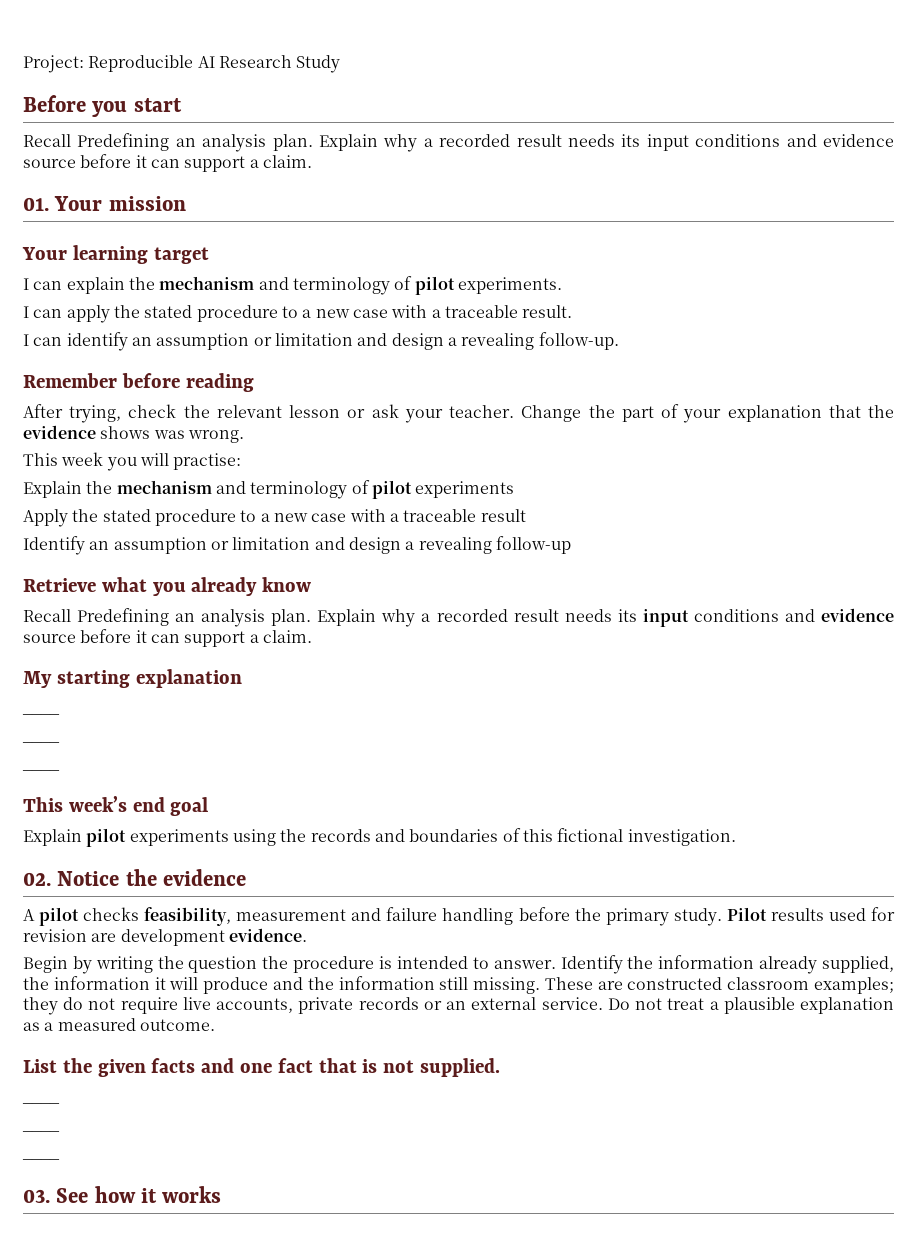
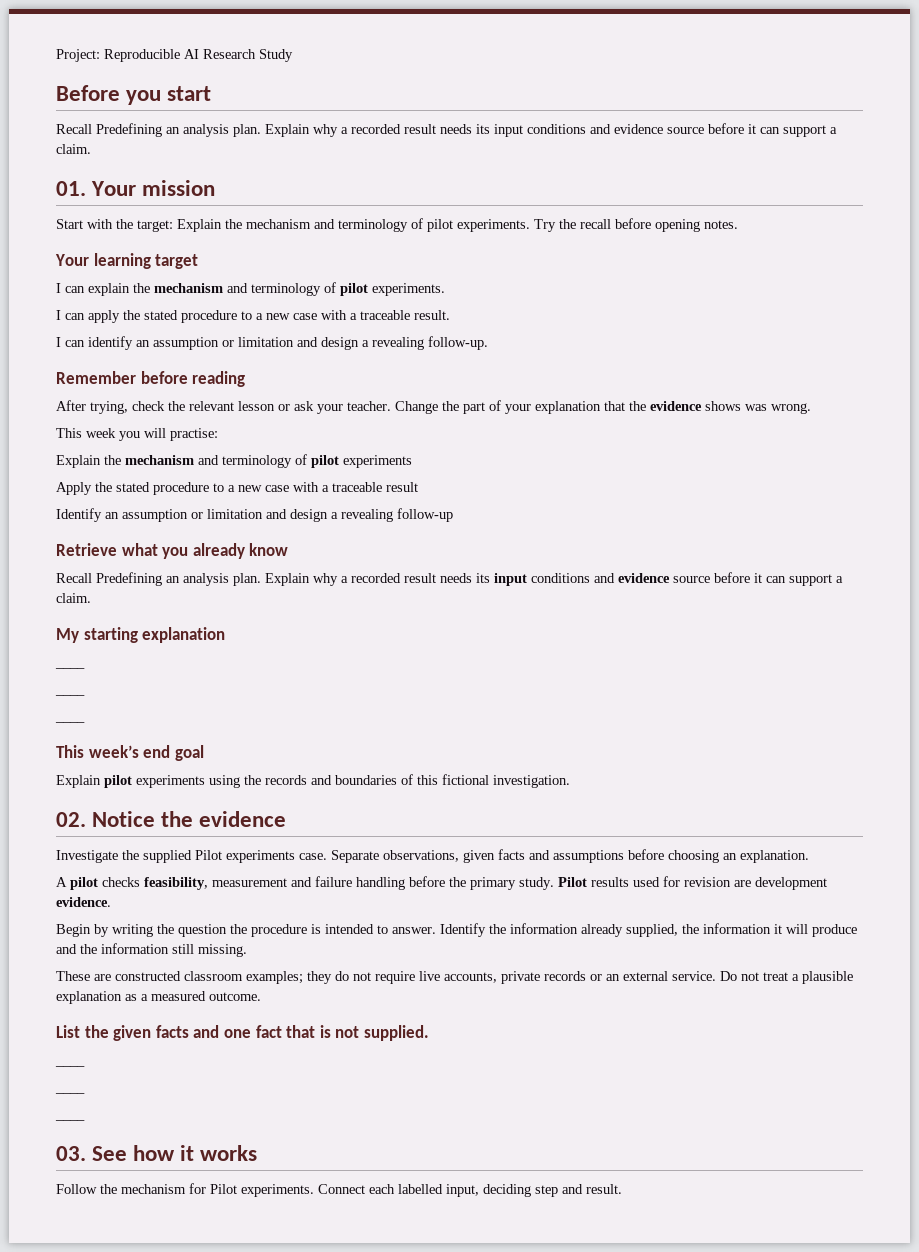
(186, 203) none -> [56,218,738,232] // Start with the target: Explain the mechanism and terminology of pilot experiments. Try the recall before opening notes.
(247, 877) none -> [56,849,809,863] // Investigate the supplied Pilot experiments case. Separate observations, given facts and assumptions before choosing an explanation.
(541, 985) none -> (247, 950) //
(222, 1194) none -> [56,1183,622,1197] // Follow the mechanism for Pilot experiments. Connect each labelled input, deciding step and result.

